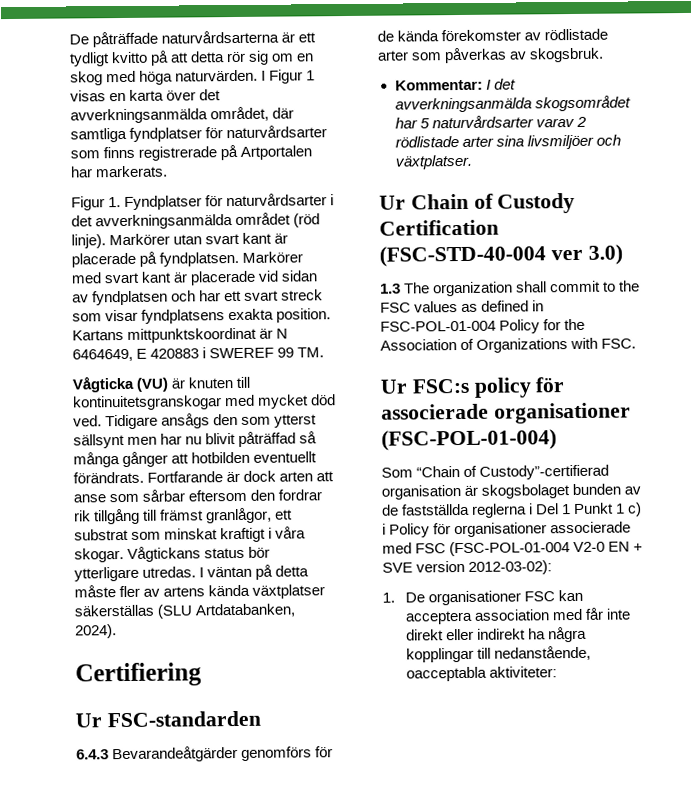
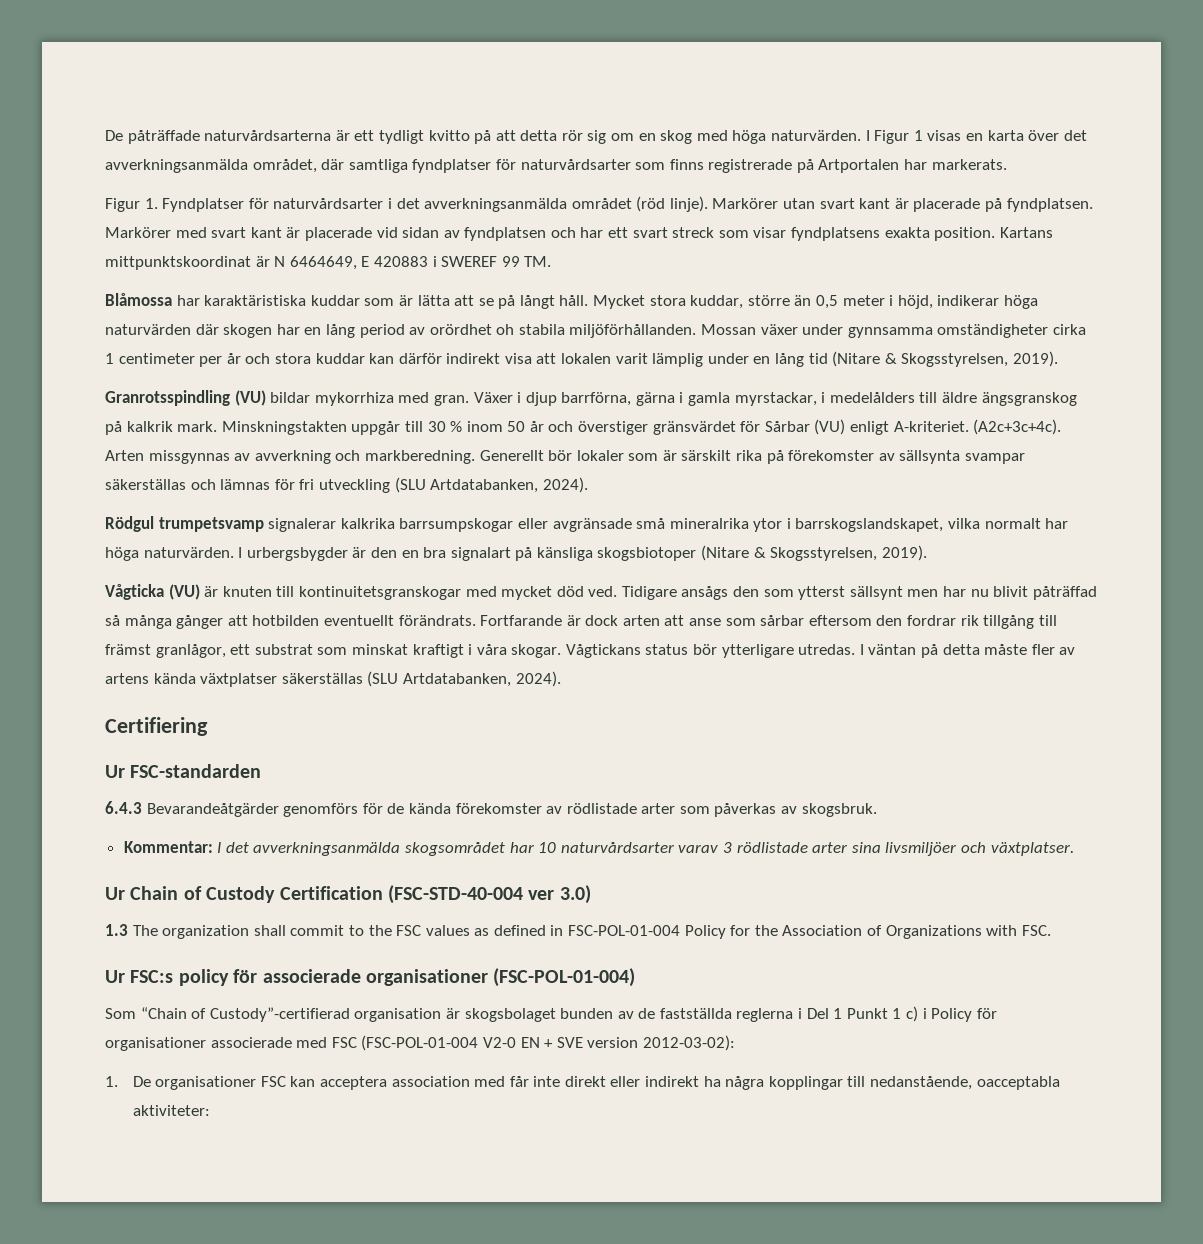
(325, 352) none -> [105,293,1038,309] [105,324,1087,338] [105,351,1058,367] [105,390,1077,406] [105,419,1062,435] [105,450,1026,464] [105,477,588,493] [105,516,1069,532] [105,545,927,561] // Blåmossa har karaktäristiska kuddar som är lätta att se på långt håll. Mycket stora kuddar, större än 0,5 meter i höjd, indikerar höga naturvärden där skogen har en lång period av orördhet oh stabila miljöförhållanden. Mossan växer under gynnsamma omständigheter cirka 1 centimeter per år och stora kuddar kan därför indirekt visa att lokalen varit lämplig under en lång tid (Nitare & Skogsstyrelsen, 2019). // Granrotsspindling (VU) bildar mykorrhiza med gran. Växer i djup barrförna, gärna i gamla myrstackar, i medelålders till äldre ängsgranskog på kalkrik mark. Minskningstakten uppgår till 30 % inom 50 år och överstiger gränsvärdet för Sårbar (VU) enligt A-kriteriet. (A2c+3c+4c). Arten missgynnas av avverkning och markberedning. Generellt bör lokaler som är särskilt rika på förekomster av sällsynta svampar säkerställas och lämnas för fri utveckling (SLU Artdatabanken, 2024). // Rödgul trumpetsvamp signalerar kalkrika barrsumpskogar eller avgränsade små mineralrika ytor i barrskogslandskapet, vilka normalt har höga naturvärden. I urbergsbygder är den en bra signalart på känsliga skogsbiotoper (Nitare & Skogsstyrelsen, 2019).
[419,118,430,129] 5 -> [538,842,557,853] 10
[575,116,587,127] 2 -> [723,842,733,853] 3

